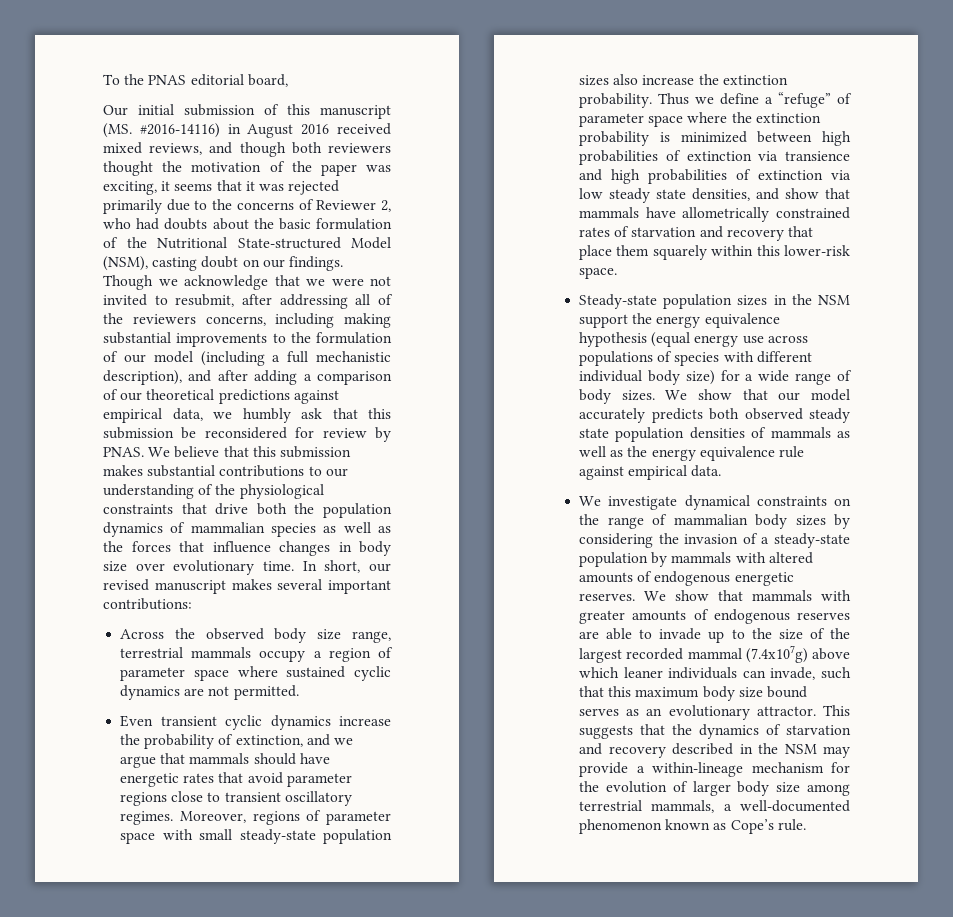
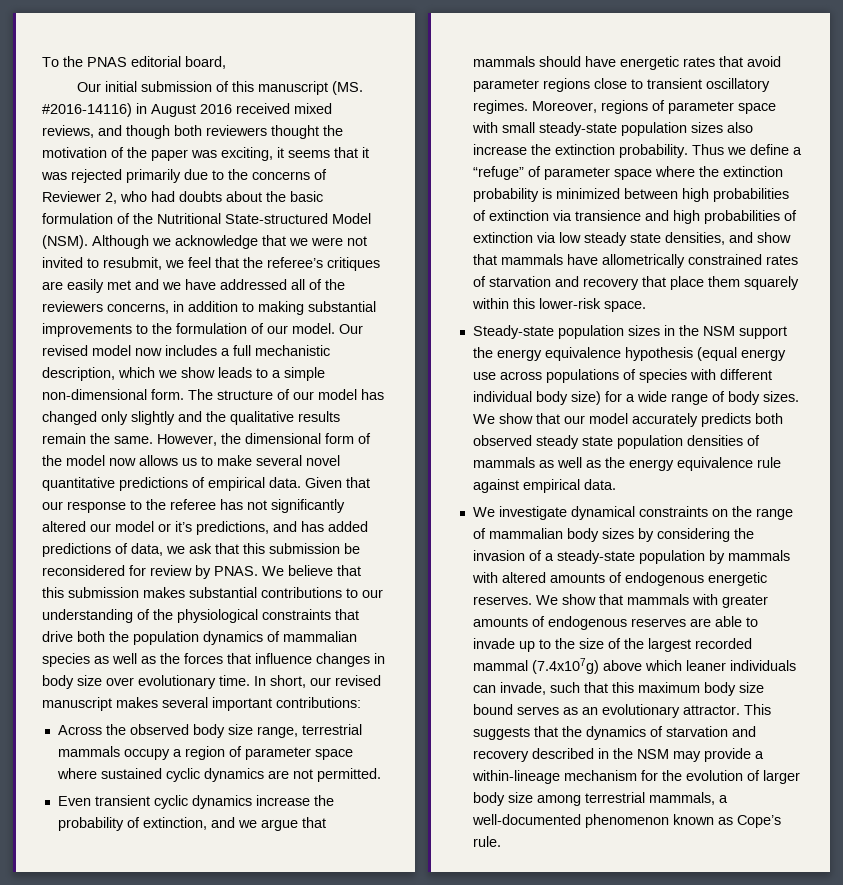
[103,256,343,271] [103,275,153,290] (NSM), casting doubt on our findings. Though -> [42,235,149,249] (NSM). Although
[241,294,348,309] after addressing -> [165,257,380,271] [42,279,287,293] we feel that the referee’s critiques are easily met and we have addressed
[275,313,335,328] including -> [173,301,254,312] in addition to
[153,351,391,366] [103,370,392,385] [103,389,339,404] [103,408,162,423] model (including a full mechanistic description), and after adding a comparison of our theoretical predictions against empirical -> [292,323,363,334] [42,345,330,356] [42,367,325,381] [42,389,384,400] [42,411,340,425] [42,433,371,446] [42,455,340,466] [42,477,370,491] [42,499,345,513] [42,521,368,535] [42,543,128,557] model. Our revised model now includes a full mechanistic description, which we show leads to a simple non-dimensional form. The structure of our model has changed only slightly and the qualitative results remain the same. However, the dimensional form of the model now allows us to make several novel quantitative predictions of empirical data. Given that our response to the referee has not significantly altered our model or it’s predictions, and has added predictions of
[242,408,291,423] humbly -> (185, 550) none

